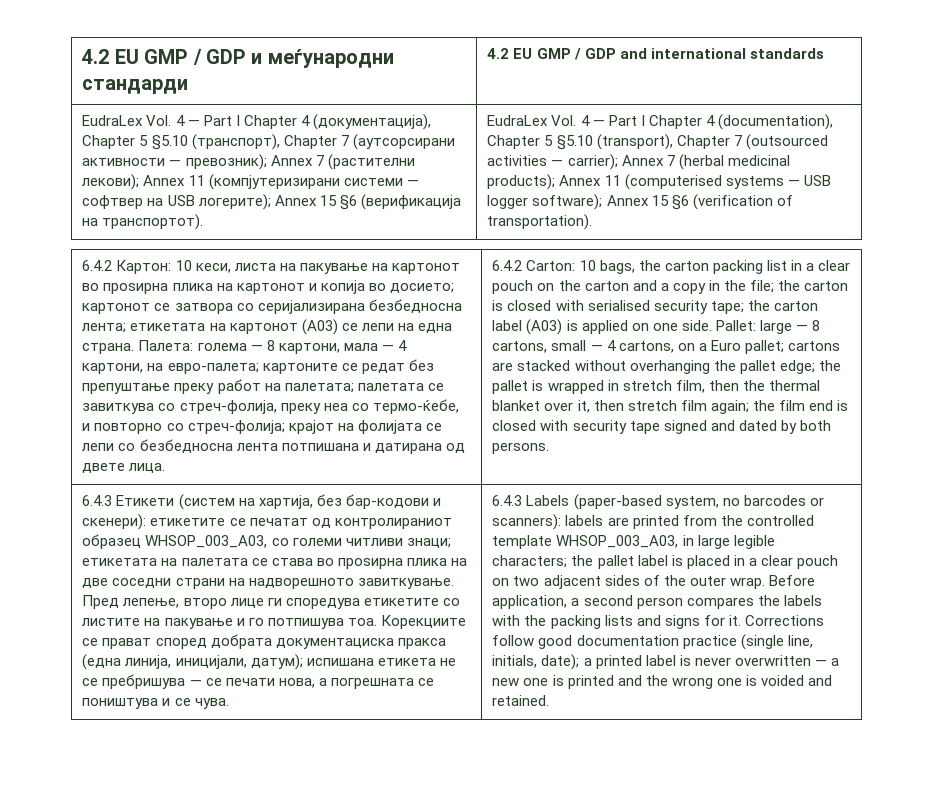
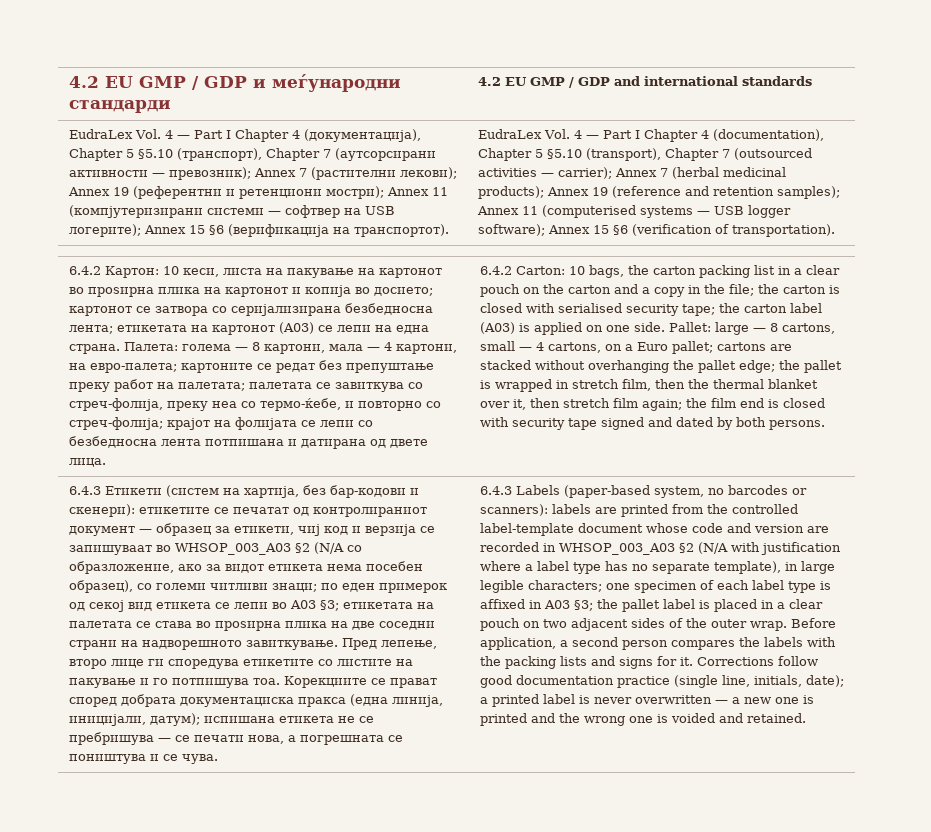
(186, 180) none -> [112,186,429,199] 19 (референтни и ретенциони мостри); Annex
(602, 180) none -> [591,186,840,199] [476,206,519,215] 19 (reference and retention samples); Annex
[82,534,451,549] образец WHSOP_003_A03, со големи читливи знаци; -> [68,523,435,536] [68,542,362,555] [68,561,423,574] [68,580,447,593] [68,600,339,612] документ — образец за етикети, чиј код и верзија се запишуваат во WHSOP_003_A03 §2 (N/A со образложение, ако за видот етикета нема посебен образец), со големи читливи знаци; по еден примерок од секој вид етикета се лепи во A03 §3;
[492,535,775,549] [492,555,568,568] template WHSOP_003_A03, in large legible characters; -> [479,523,829,536] [479,542,841,555] [479,561,835,574] [479,580,831,593] [479,599,593,611] label-template document whose code and version are recorded in WHSOP_003_A03 §2 (N/A with justification where a label type has no separate template), in large legible characters; one specimen of each label type is affixed in A03 §3;

